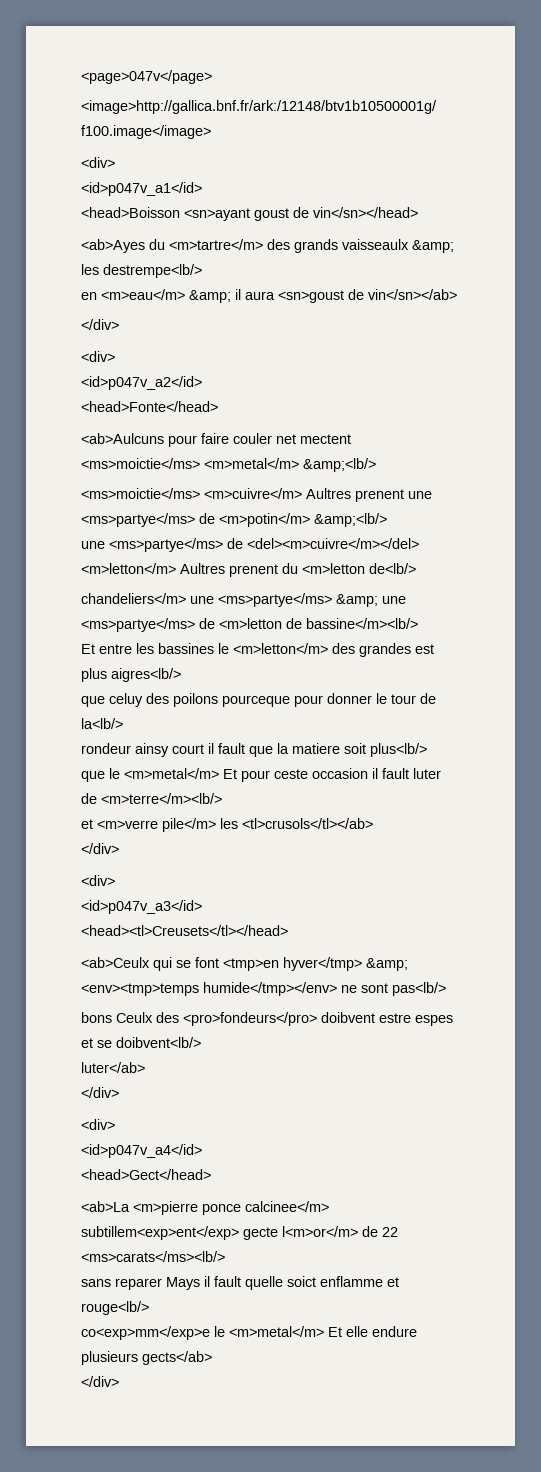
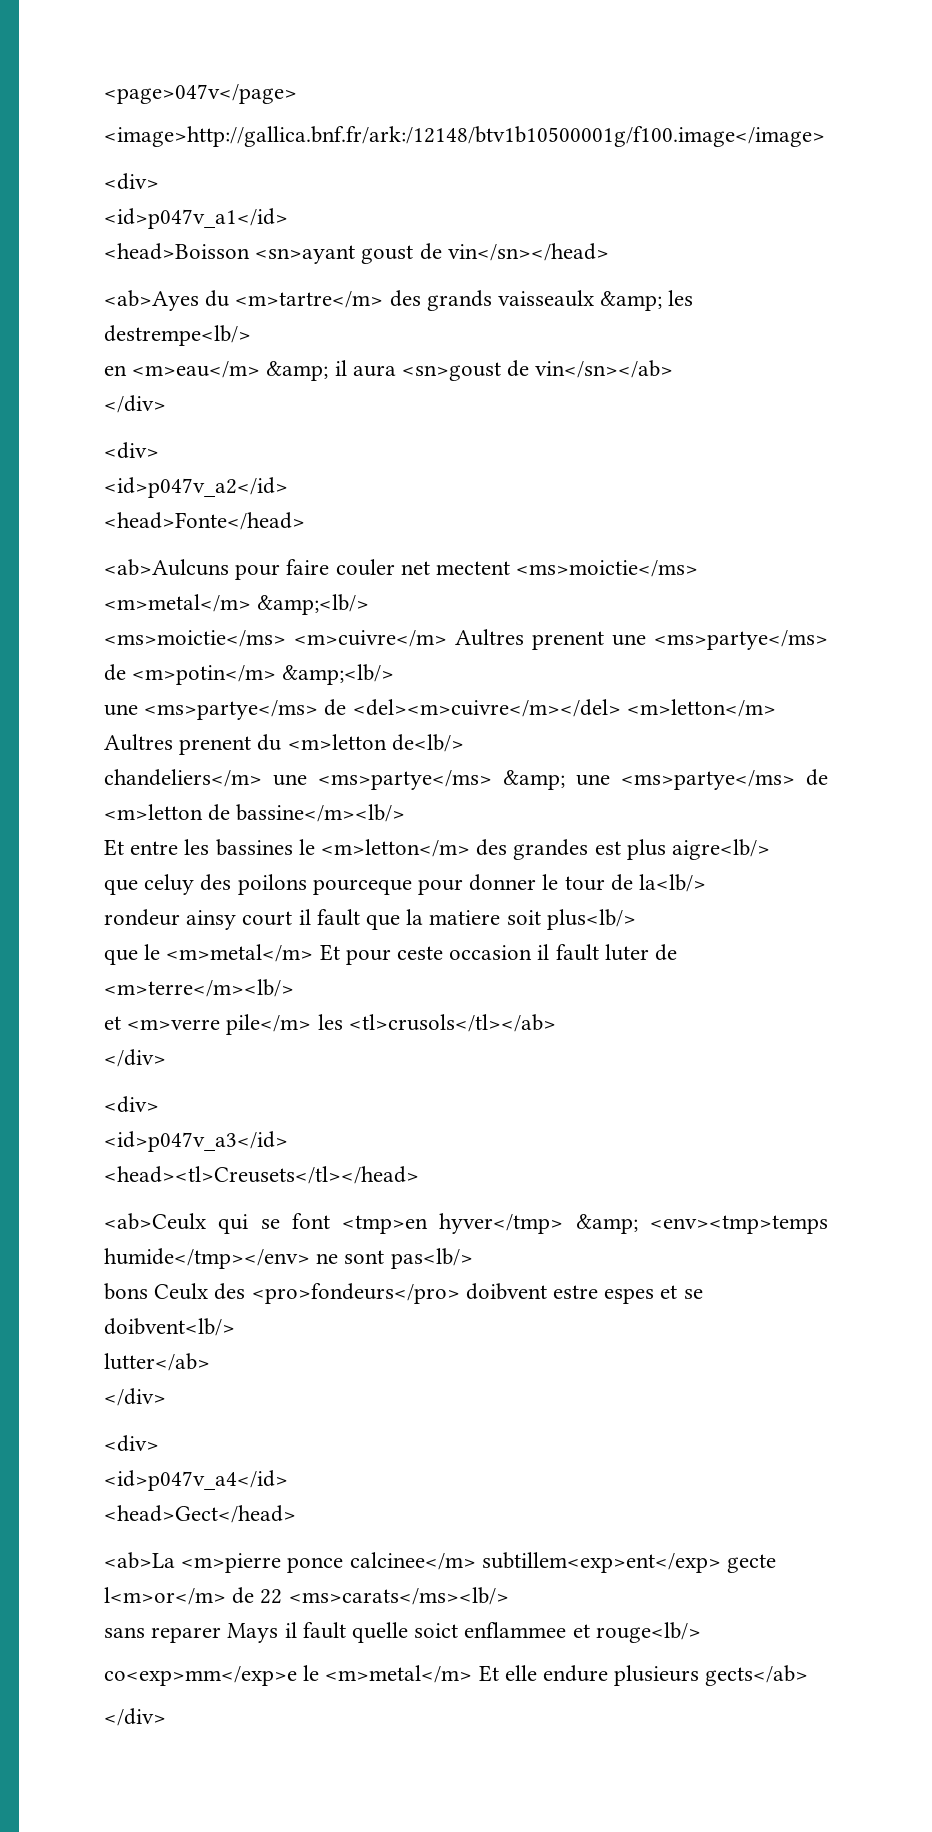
[111,668,181,682] aigres<lb/> -> [672,839,771,860] aigre<lb/>
[81,1062,145,1073] luter</ab> -> [104,1353,210,1371] lutter</ab>
[320,1276,383,1287] enflamme -> [464,1622,567,1638] enflammee

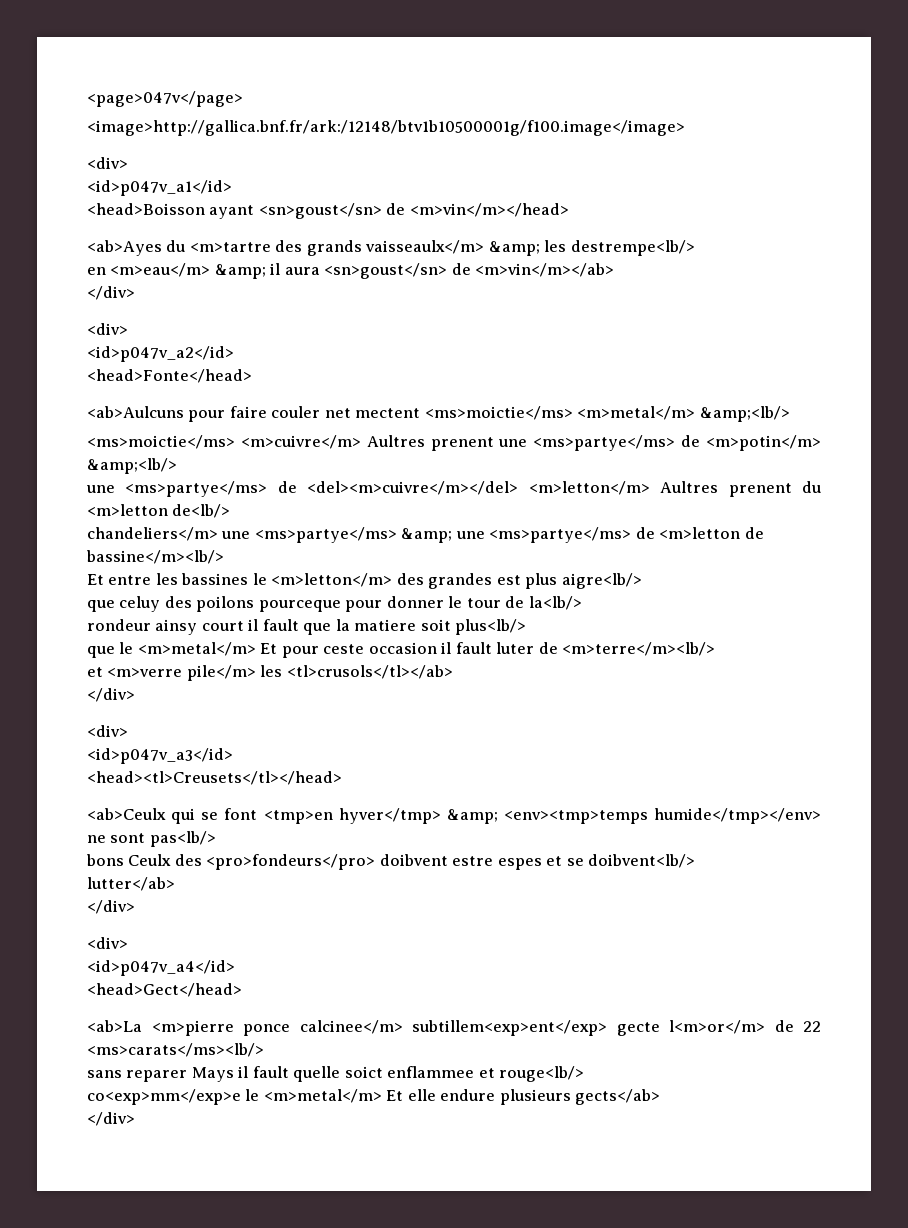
[255,243,609,264] <sn>ayant goust de vin</sn></head> -> [209,203,569,219] ayant <sn>goust</sn> de <m>vin</m></head>
[235,291,384,308] <m>tartre</m> -> [189,242,271,252] <m>tartre
[498,290,595,307] vaisseaulx -> [365,240,485,254] vaisseaulx</m>
[402,360,674,381] <sn>goust de vin</sn></ab> -> [324,263,615,279] <sn>goust</sn> de <m>vin</m></ab>

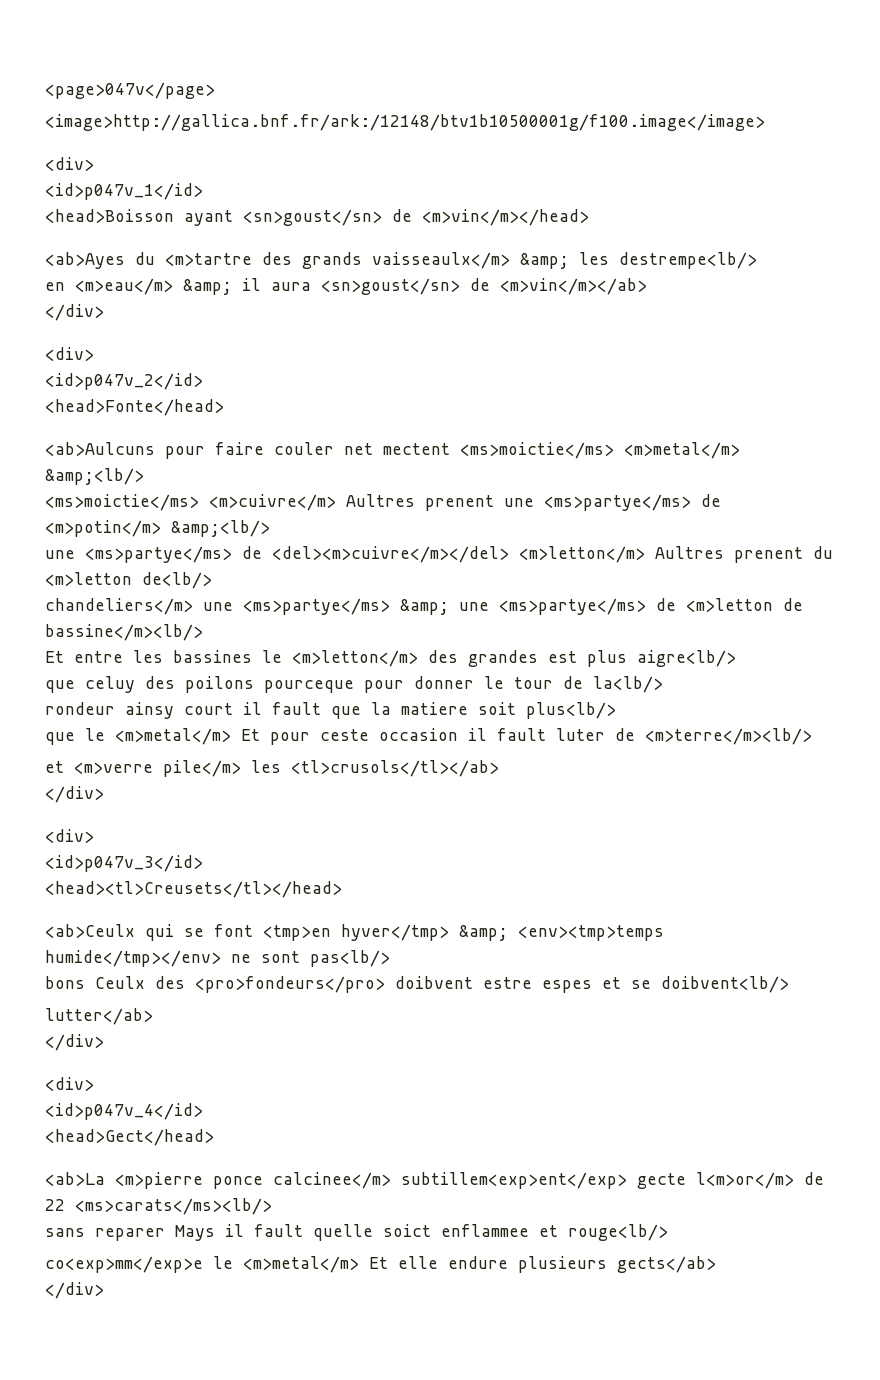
[87,180,232,196] <id>p047v_a1</id> -> [45,183,203,200] <id>p047v_1</id>
[87,346,234,362] <id>p047v_a2</id> -> [45,373,203,390] <id>p047v_2</id>
[87,748,233,764] <id>p047v_a3</id> -> [45,855,203,872] <id>p047v_3</id>
[87,960,235,976] <id>p047v_a4</id> -> [45,1103,203,1120] <id>p047v_4</id>

